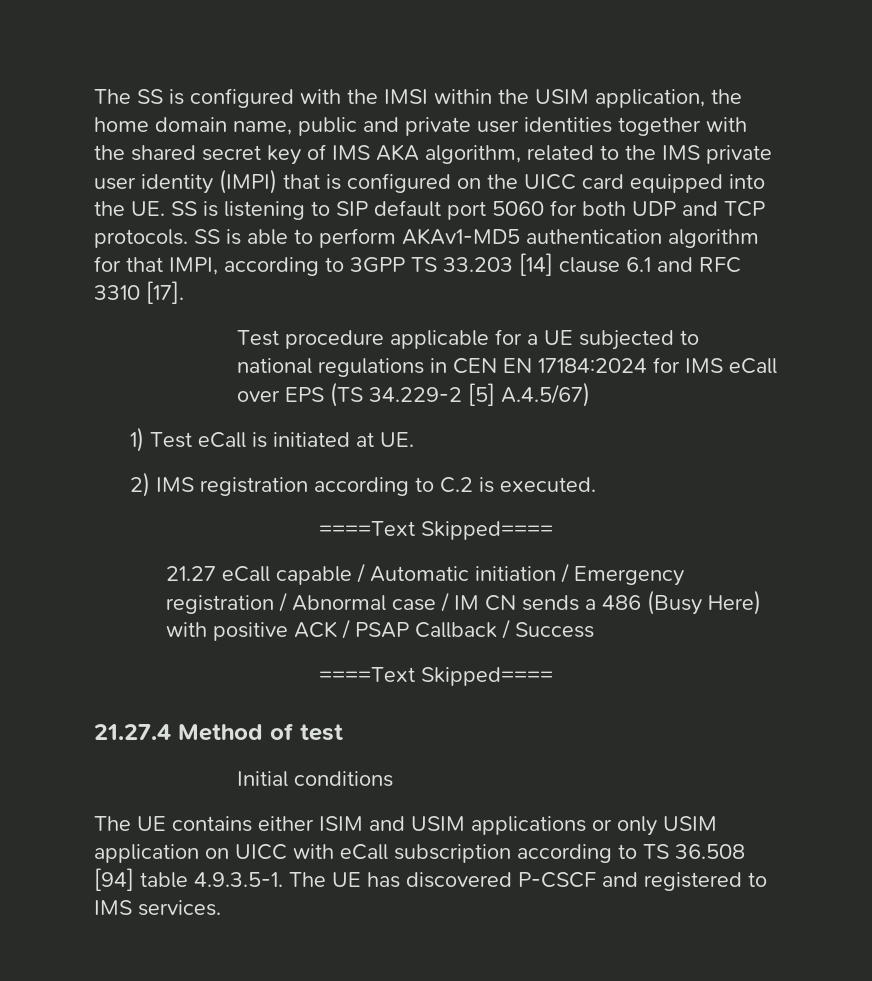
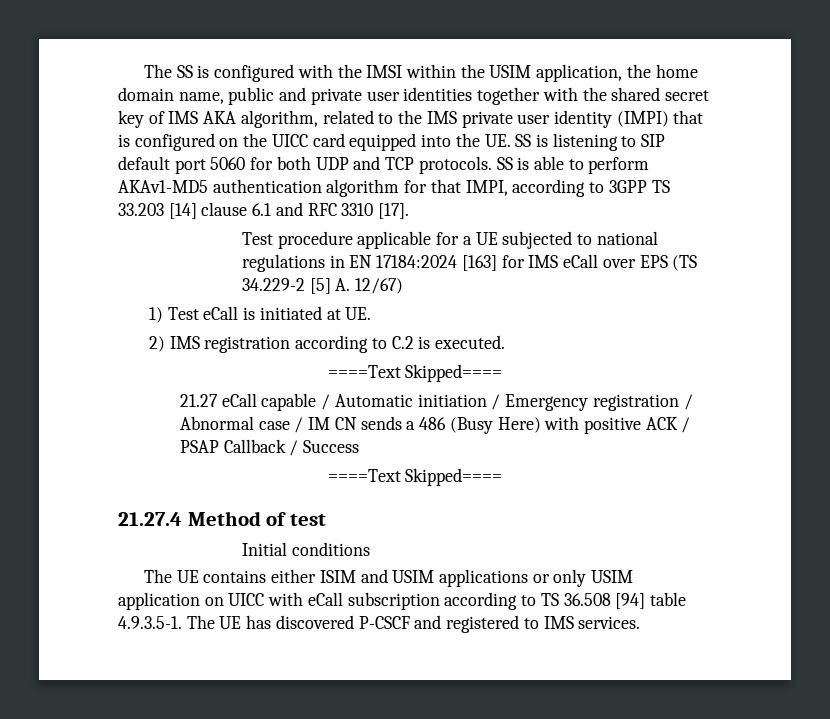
[453,358,498,374] CEN -> (345, 261) none
(648, 365) none -> [461,255,497,271] [163]
[501,382,591,407] A.4.5/67) -> [335,278,404,294] A. 12/67)

